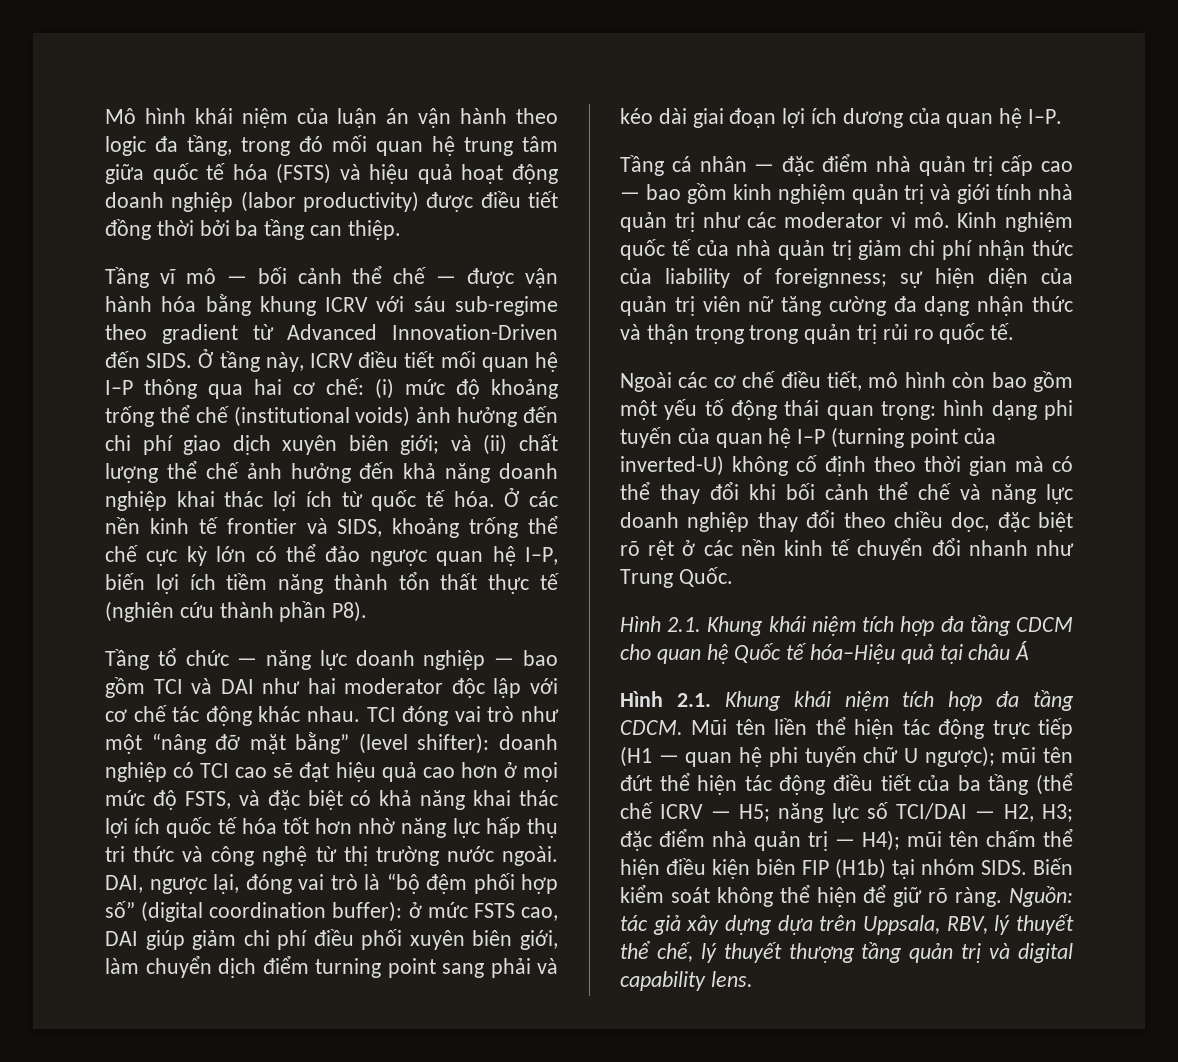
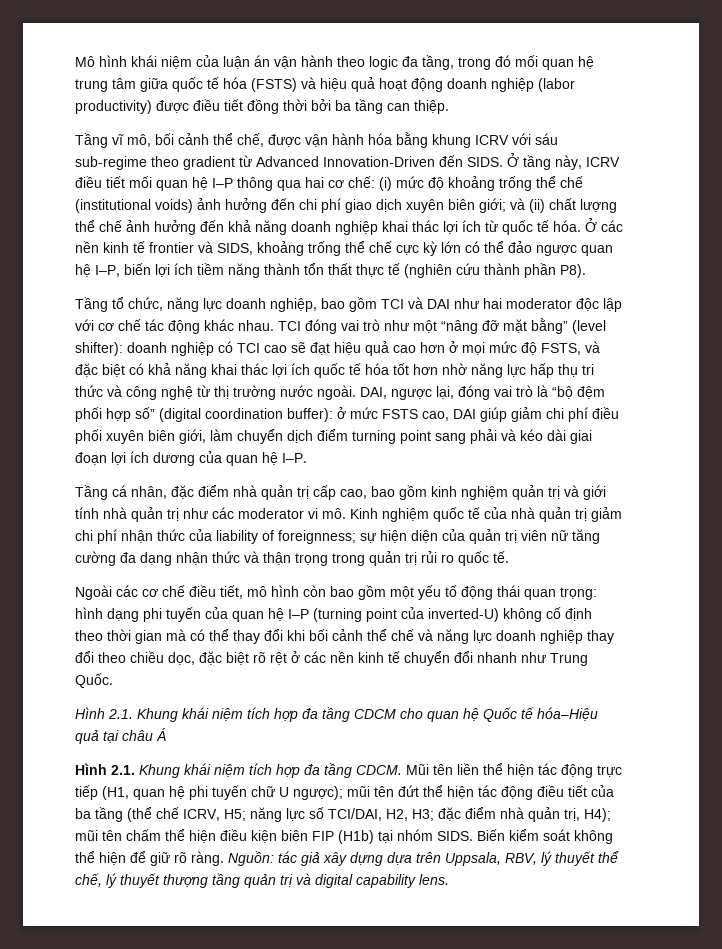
[185,266,457,284] mô — bối cảnh thể chế — -> [127,133,264,147] mô, bối cảnh thể chế,
[185,650,515,670] chức — năng lực doanh nghiệp — -> [128,297,317,312] chức, năng lực doanh nghiệp,
[699,156,775,172] nhân — -> [131,486,167,499] nhân,
[1041,161,1073,172] [620,192,640,200] cao — -> [340,489,367,499] cao,
[620,746,679,767] (H1 — -> [102,786,129,800] (H1,
[660,804,731,819] ICRV — -> [183,809,220,821] ICRV,
[896,803,996,820] TCI/DAI — -> [328,808,382,821] TCI/DAI,
[808,831,855,851] trị — -> [564,808,580,821] trị,

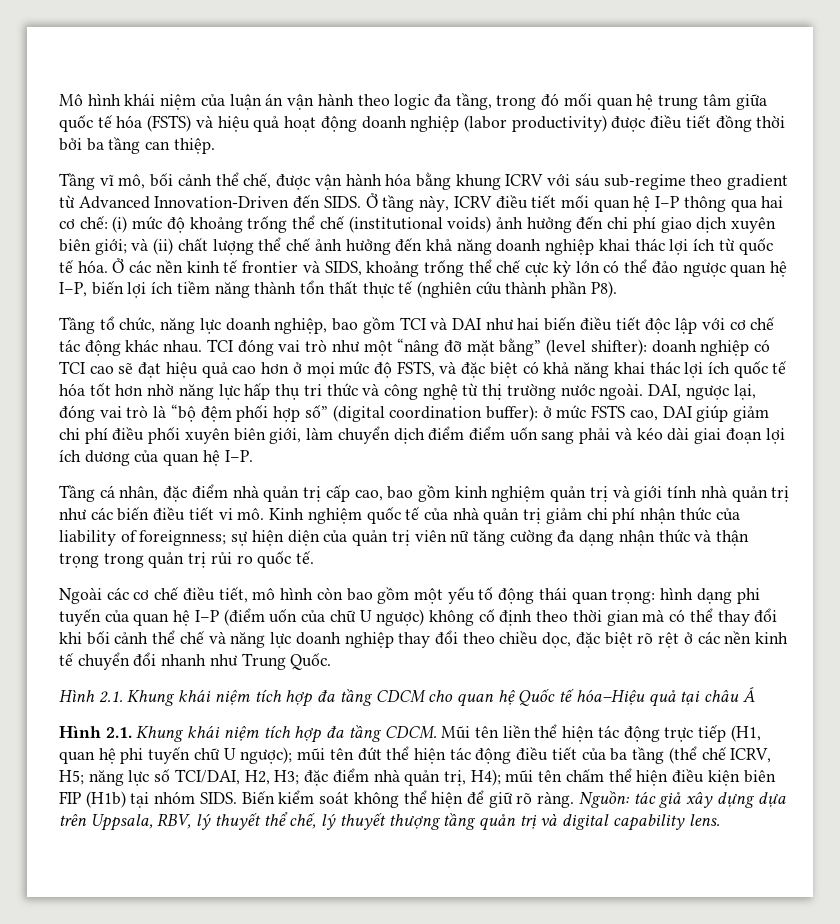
[506,298,572,309] moderator -> [544,317,641,331] biến điều tiết
[352,430,431,444] turning point -> [468,426,538,441] điểm uốn
[238,508,304,519] moderator -> [117,507,214,521] biến điều tiết
[313,607,499,622] (turning point của inverted-U) -> [223,608,425,626] (điểm uốn của chữ U ngược)

